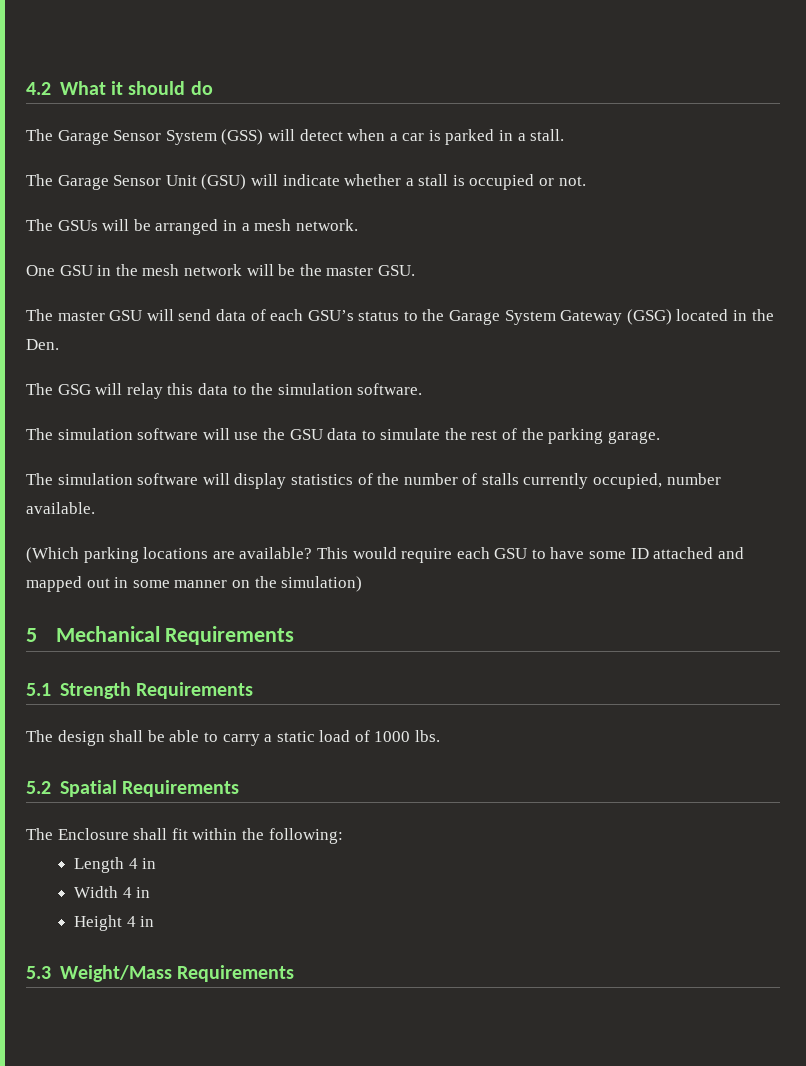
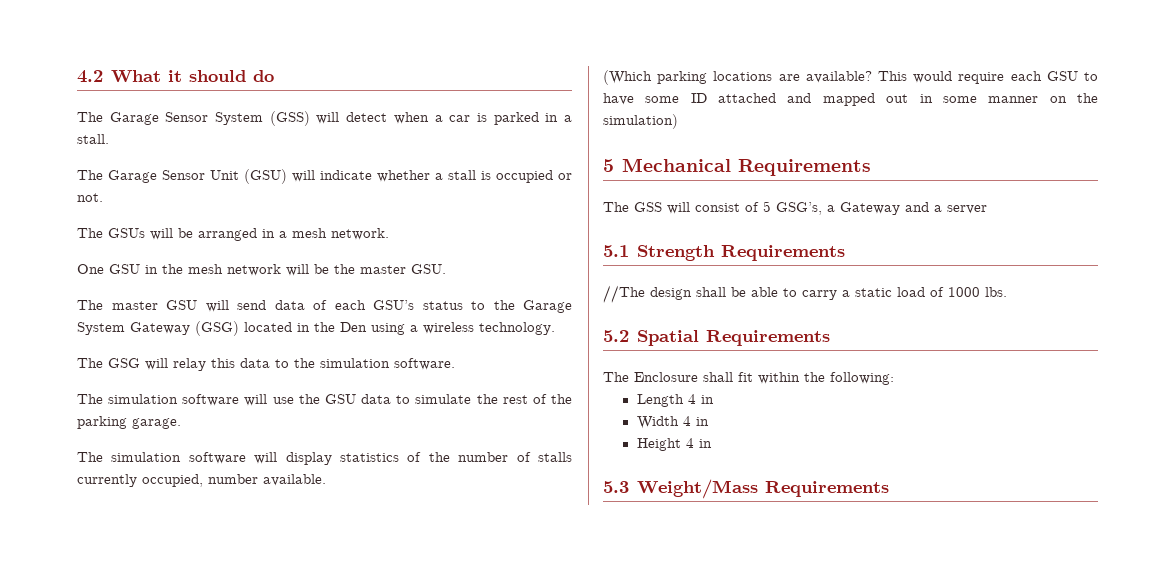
[26,339,59,350] Den. -> [340,322,555,335] Den using a wireless technology.
(295, 635) none -> [603,201,987,215] // The GSS will consist of 5 GSG’s, a Gateway and a server
[26,730,53,742] The -> [603,285,645,303] //The

